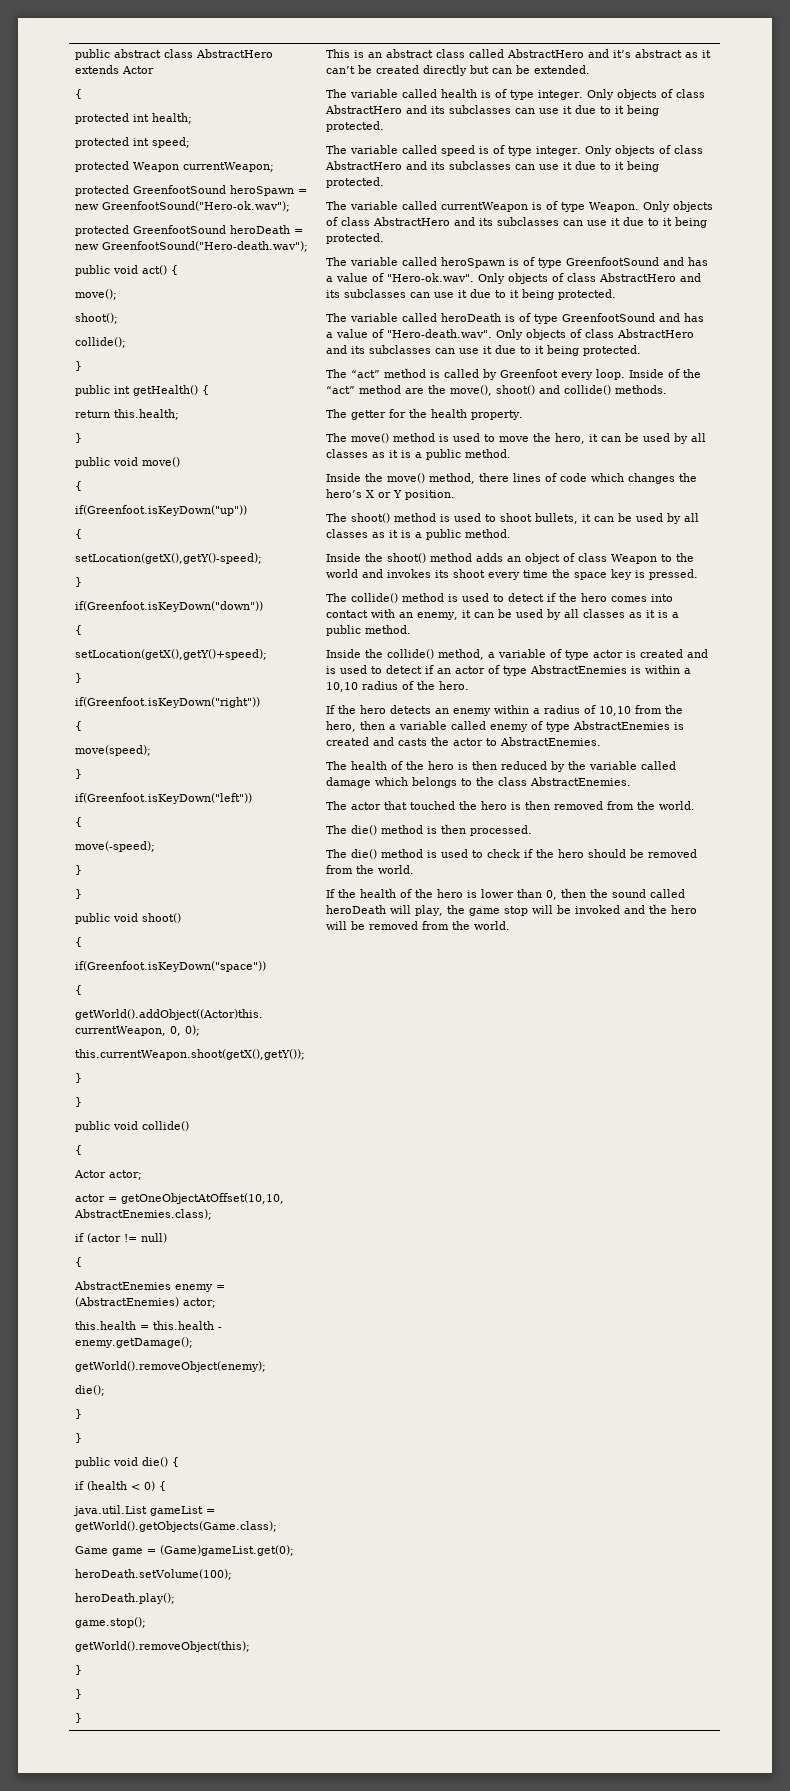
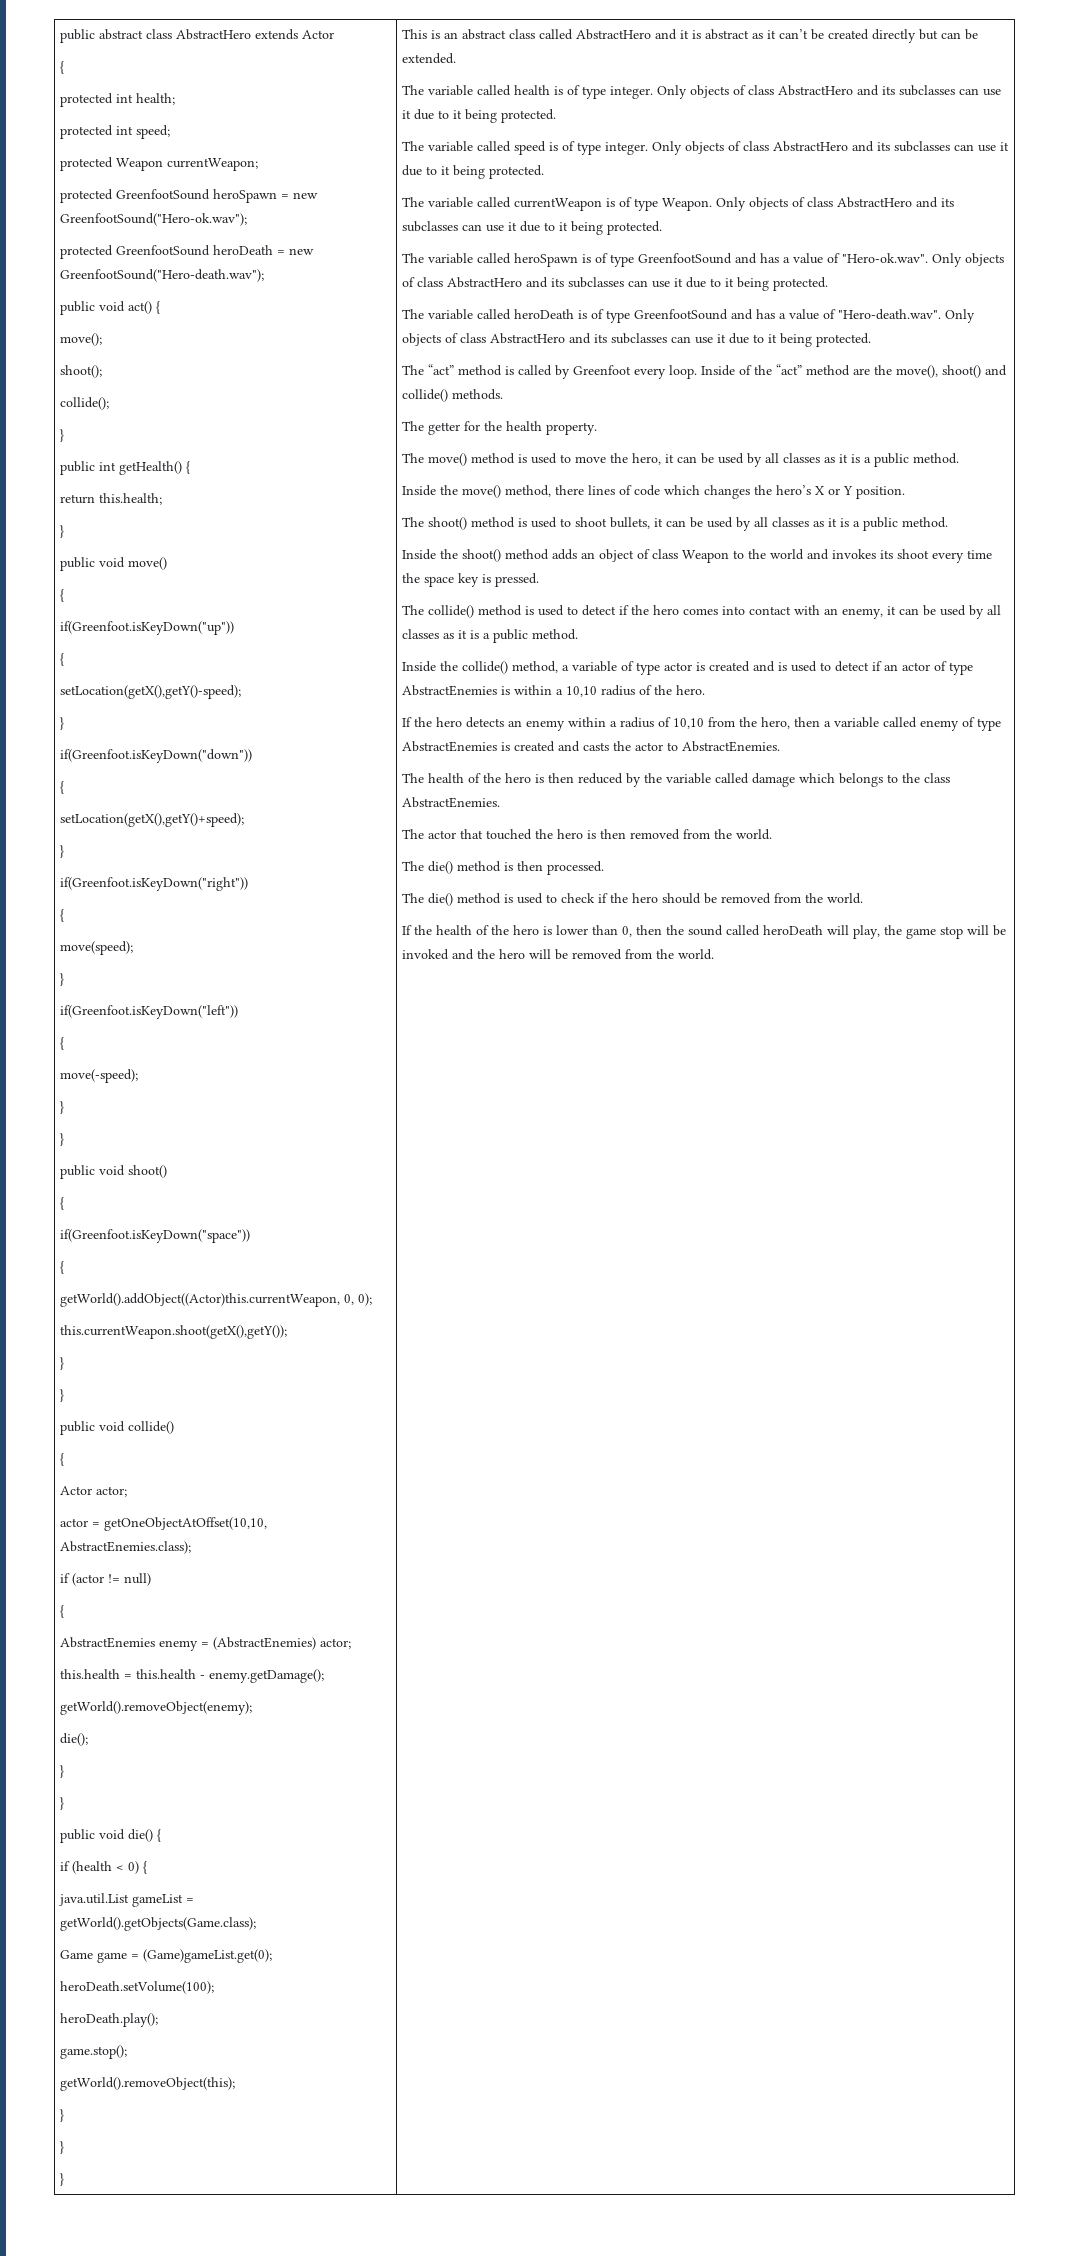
[613,50,632,58] it’s -> [680,30,702,39] it is

